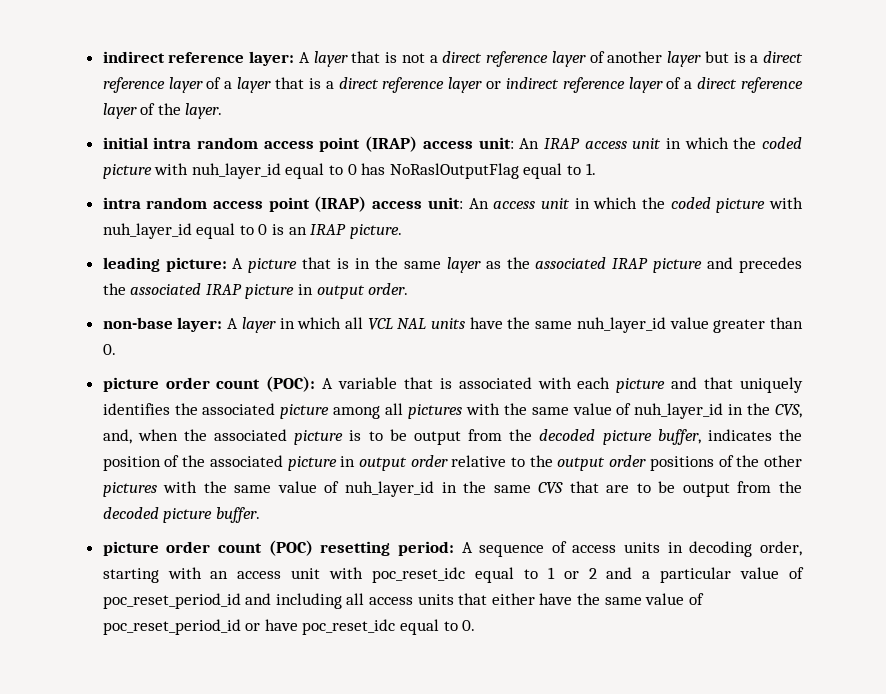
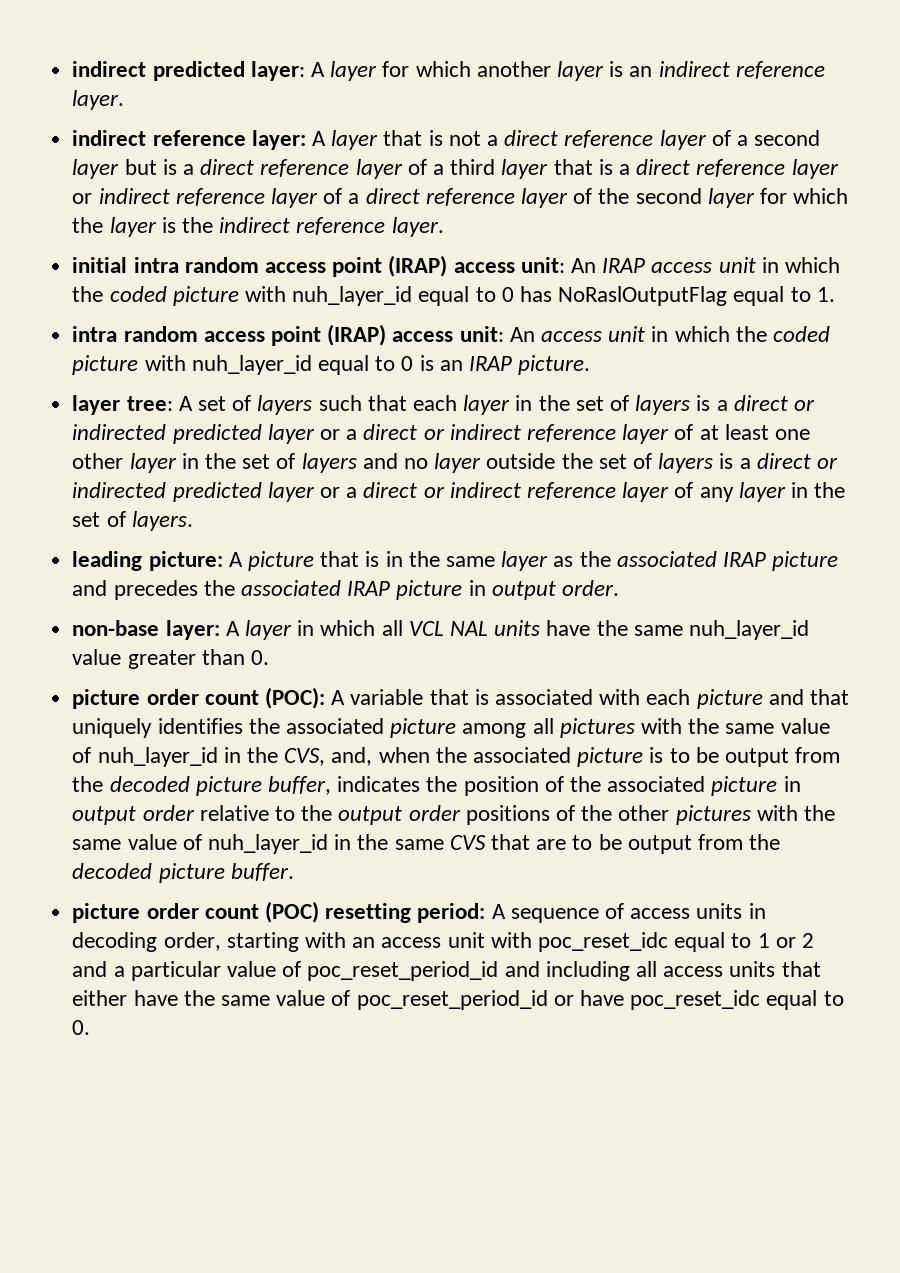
[102,51,165,63] indirect -> [72,61,825,81] [72,90,125,110] [72,130,147,146] indirect predicted layer: A layer for which another layer is an indirect reference layer. // indirect
[607,51,663,63] another -> [737,130,821,146] a second
(233, 85) none -> [450,159,496,175] third
(181, 109) none -> [635,188,849,208] [72,217,386,237] second layer for which the layer is the indirect reference
(402, 231) none -> [72,395,816,415] [72,424,811,444] [72,453,839,473] [72,482,846,502] [72,511,193,531] // layer tree: A set of layers such that each layer in the set of layers is a direct or indirected predicted layer or a direct or indirect reference layer of at least one other layer in the set of layers and no layer outside the set of layers is a direct or indirected predicted layer or a direct or indirect reference layer of any layer in the set of layers.

